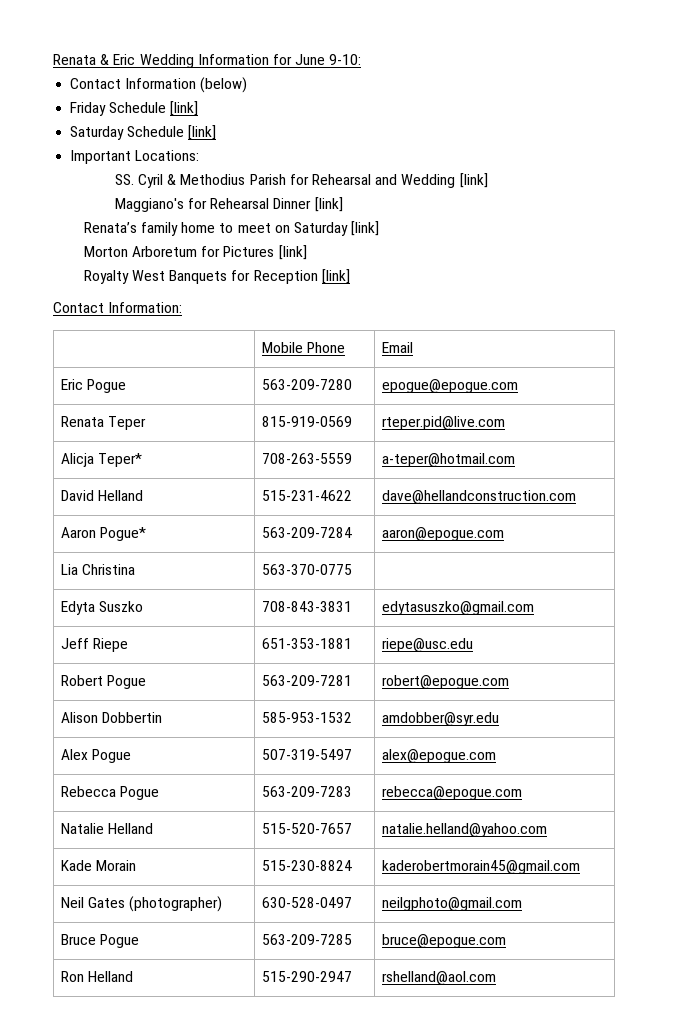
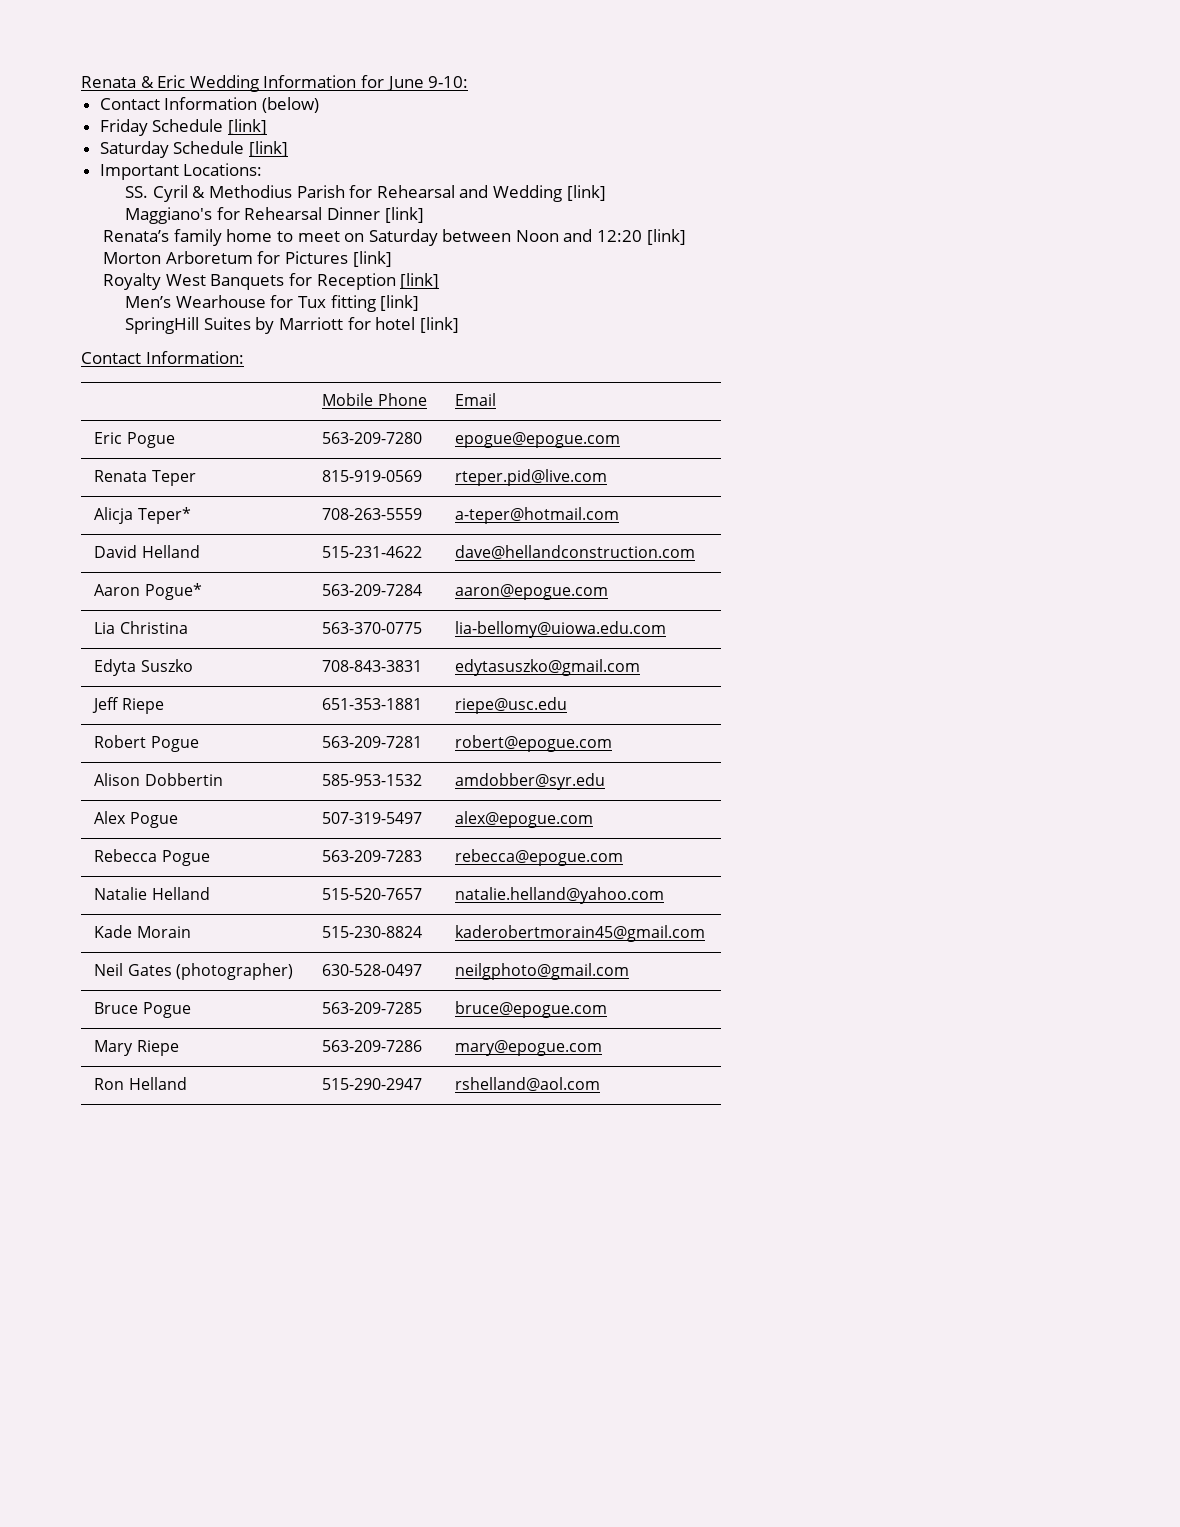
(349, 229) none -> [442,229,643,242] between Noon and 12:20
(350, 276) none -> [125,295,420,312] [125,317,459,334] // Men’s Wearhouse for Tux fitting [link] // SpringHill Suites by Marriott for hotel [link]
(352, 569) none -> [455,621,667,638] lia-bellomy@uiowa.edu.com
(506, 941) none -> [94,1040,179,1056] [322,1040,423,1052] [455,1040,603,1056] // Mary Riepe | 563-209-7286 | mary@epogue.com

